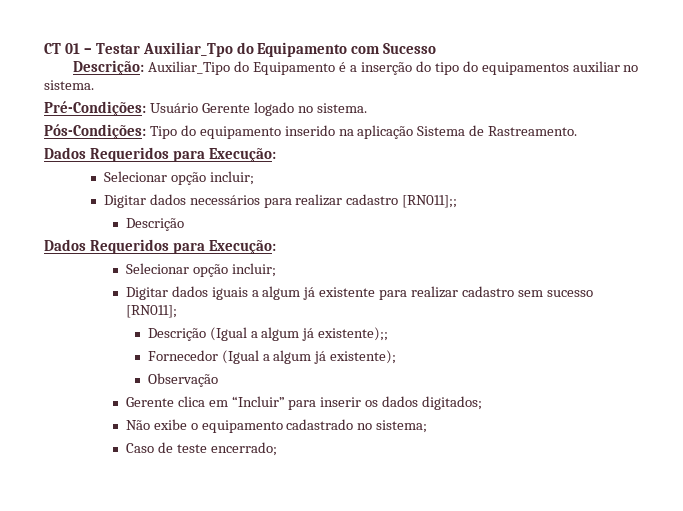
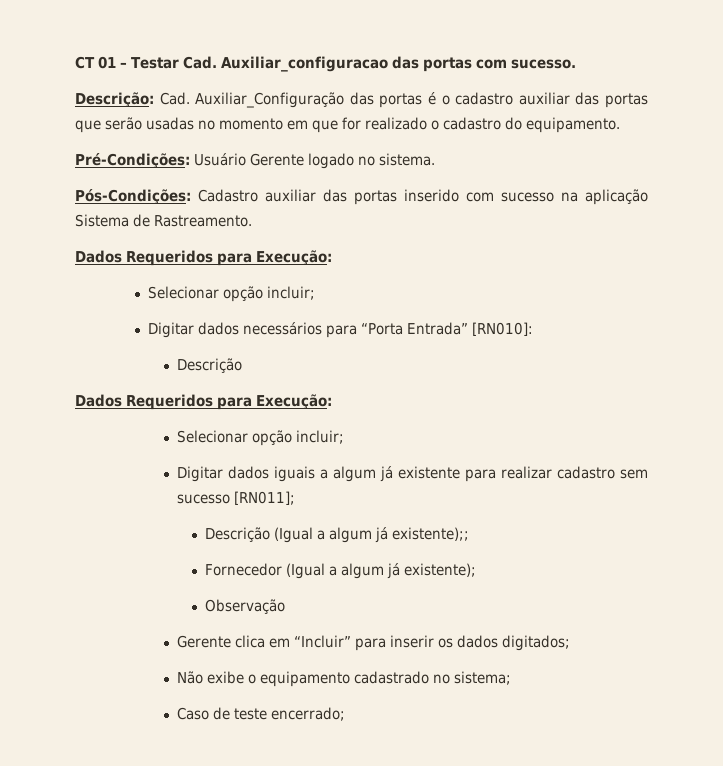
[142,42,437,57] [73,60,639,75] [44,80,94,90] Auxiliar_Tpo do Equipamento com Sucesso // Descrição: Auxiliar_Tipo do Equipamento é a inserção do tipo do equipamentos auxiliar no sistema. -> [182,56,576,72] [75,92,649,108] [75,117,620,133] Cad. Auxiliar_configuracao das portas com sucesso. // Descrição: Cad. Auxiliar_Configuração das portas é o cadastro auxiliar das portas que serão usadas no momento em que for realizado o cadastro do equipamento.
[149,125,335,139] Tipo do equipamento inserido -> [198,189,554,205] Cadastro auxiliar das portas inserido com sucesso
[295,194,458,208] realizar cadastro [RN011];; -> [361,322,534,336] “Porta Entrada” [RN010]:

